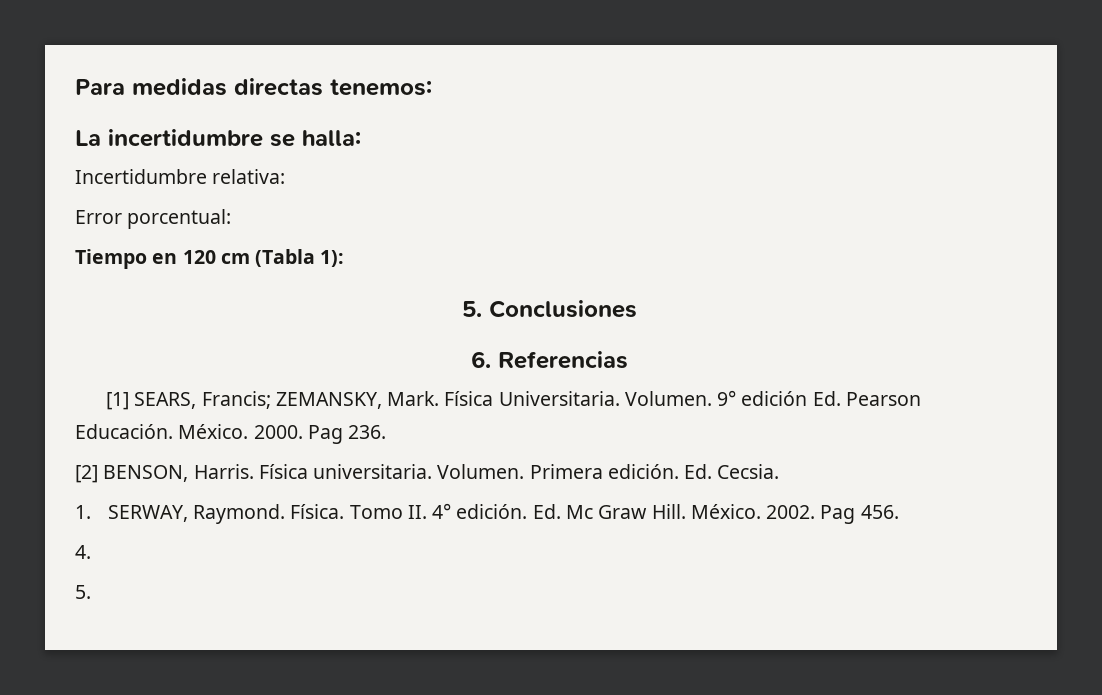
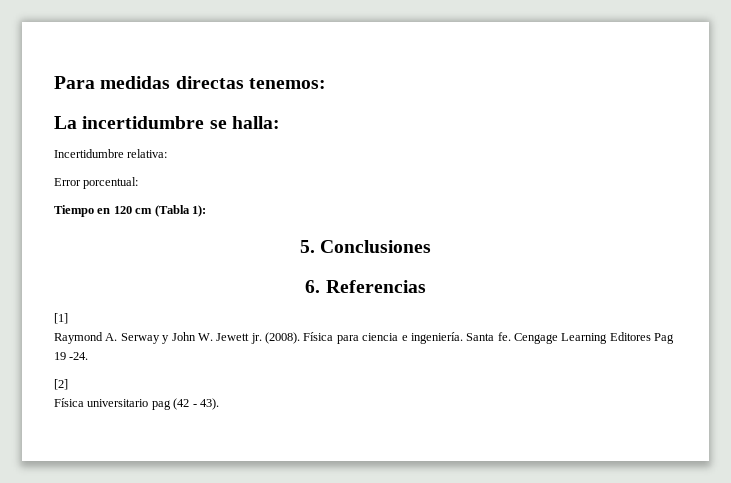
[134,390,921,409] [75,424,387,444] [75,464,780,483] [75,503,899,524] [75,545,91,559] [75,585,91,599] SEARS, Francis; ZEMANSKY, Mark. Física Universitaria. Volumen. 9° edición Ed. Pearson Educación. México. 2000. Pag 236. // [2] BENSON, Harris. Física universitaria. Volumen. Primera edición. Ed. Cecsia. // 1. SERWAY, Raymond. Física. Tomo II. 4° edición. Ed. Mc Graw Hill. México. 2002. Pag 456. // 4. // 5. -> [54,332,675,344] [54,352,89,360] [54,379,68,390] [54,398,219,410] // Raymond A. Serway y John W. Jewett jr. (2008). Física para ciencia e ingeniería. Santa fe. Cengage Learning Editores Pag 19 -24. // [2] // Física universitario pag (42 - 43).

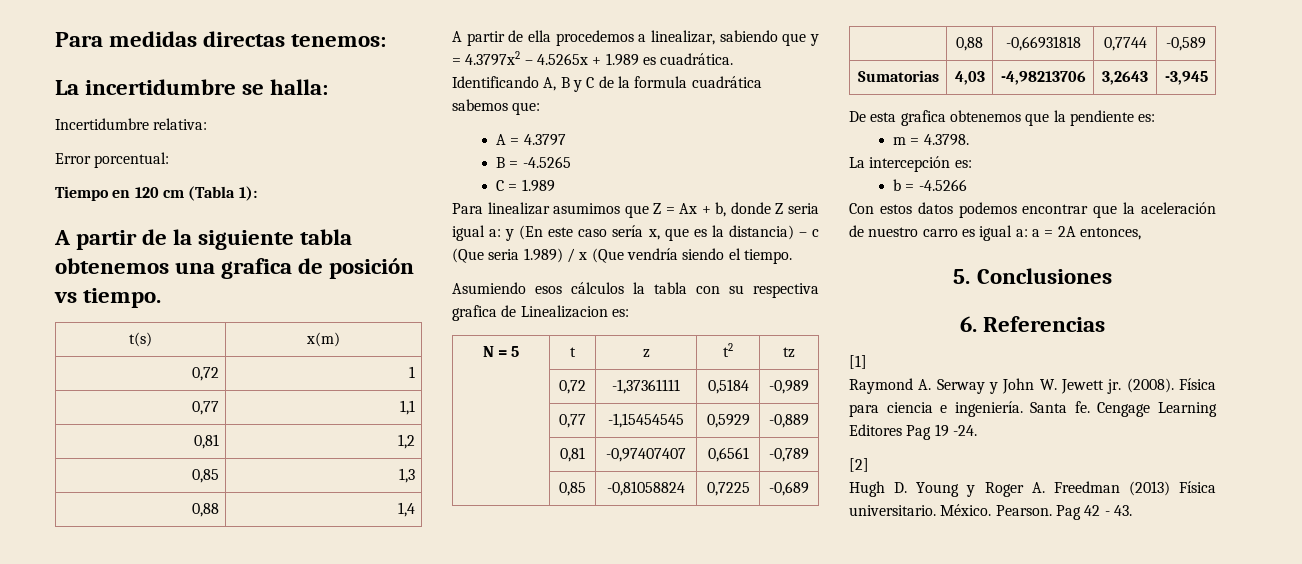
(206, 211) none -> [54,229,353,250] [55,258,415,279] [54,288,162,308] [129,332,152,347] [306,332,340,347] [191,367,219,381] [408,366,415,378] [191,401,219,415] [399,400,415,415] [193,434,219,449] [397,434,415,449] [191,469,219,483] [398,468,415,483] [191,503,219,517] [397,502,415,517] [452,30,819,46] [452,51,734,66] [452,76,762,92] [452,99,541,115] [496,134,566,146] [496,156,571,168] [496,179,555,192] [452,202,820,218] [452,225,819,241] [452,248,792,264] [452,282,819,298] [452,305,629,321] [482,346,520,357] [570,347,576,357] [642,349,650,358] [723,343,733,357] [783,347,795,358] [559,380,586,394] [612,379,680,394] [707,379,749,394] [769,380,809,394] [559,414,586,428] [608,413,684,428] [706,414,750,428] [769,414,809,428] [560,447,585,462] [606,448,686,462] [707,447,749,462] [769,448,809,462] [559,482,586,496] [607,481,685,496] [706,482,750,496] [769,481,809,496] [956,37,983,51] [1005,36,1081,51] [1103,37,1147,51] [1166,37,1206,51] [857,70,939,82] [954,71,985,85] [1000,71,1086,85] [1102,71,1148,85] [1164,71,1208,85] [849,110,1156,126] [893,134,969,146] [849,156,972,172] [893,179,967,191] [849,202,1216,218] [849,225,1141,241] // A partir de la siguiente tabla obtenemos una grafica de posición vs tiempo. // t(s) | x(m) // 0,72 | 1 // 0,77 | 1,1 // 0,81 | 1,2 // 0,85 | 1,3 // 0,88 | 1,4 // A partir de ella procedemos a linealizar, sabiendo que y = 4.3797x2 – 4.5265x + 1.989 es cuadrática. Identificando A, B y C de la formula cuadrática sabemos que: // A = 4.3797 // B = -4.5265 // C = 1.989 // Para linealizar asumimos que Z = Ax + b, donde Z seria igual a: y (En este caso sería x, que es la distancia) – c (Que seria 1.989) / x (Que vendría siendo el tiempo. // Asumiendo esos cálculos la tabla con su respectiva grafica de Linealizacion es: // N = 5 | t | z | t2 | tz // | 0,72 | -1,37361111 | 0,5184 | -0,989 // | 0,77 | -1,15454545 | 0,5929 | -0,889 // | 0,81 | -0,97407407 | 0,6561 | -0,789 // | 0,85 | -0,81058824 | 0,7225 | -0,689 // | 0,88 | -0,66931818 | 0,7744 | -0,589 // Sumatorias | 4,03 | -4,98213706 | 3,2643 | -3,945 // De esta grafica obtenemos que la pendiente es: // m = 4.3798. // La intercepción es: // b = -4.5266 // Con estos datos podemos encontrar que la aceleración de nuestro carro es igual a: a = 2A entonces,
[54,398,219,410] Física universitario pag (42 - 43). -> [849,481,1216,497] [849,504,1132,520] Hugh D. Young y Roger A. Freedman (2013) Física universitario. México. Pearson. Pag 42 - 43.

